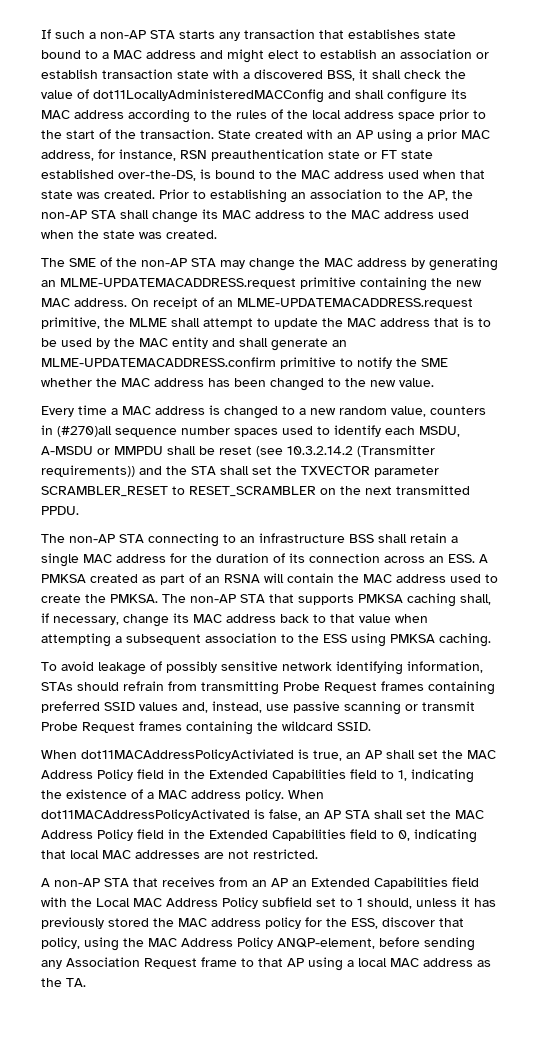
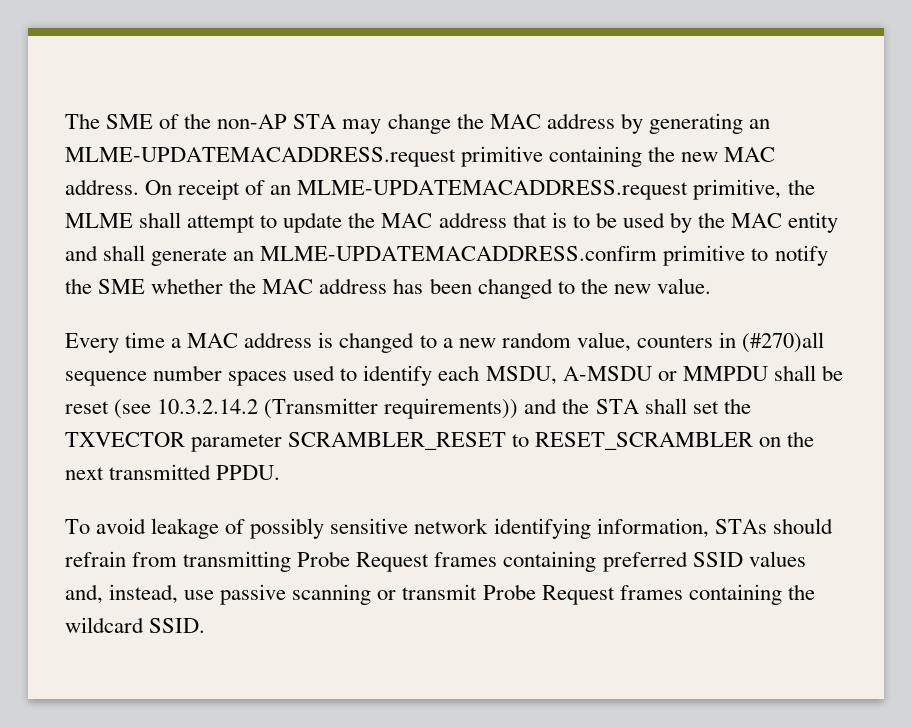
[41,29,456,41] [41,49,489,63] [41,69,466,81] [41,89,467,103] [41,109,486,123] [41,129,490,143] [41,149,433,161] [41,169,485,181] [41,189,473,203] [41,209,469,223] [41,230,217,239] If such a non-AP STA starts any transaction that establishes state bound to a MAC address and might elect to establish an association or establish transaction state with a discovered BSS, it shall check the value of dot11LocallyAdministeredMACConfig and shall configure its MAC address according to the rules of the local address space prior to the start of the transaction. State created with an AP using a prior MAC address, for instance, RSN preauthentication state or FT state established over-the-DS, is bound to the MAC address used when that state was created. Prior to establishing an association to the AP, the non-AP STA shall change its MAC address to the MAC address used when the state was created. // -> (65, 121) none
[41,533,458,547] [41,553,488,567] [41,573,498,585] [41,593,491,607] [41,613,428,627] [41,633,491,647] // The non-AP STA connecting to an infrastructure BSS shall retain a single MAC address for the duration of its connection across an ESS. A PMKSA created as part of an RSNA will contain the MAC address used to create the PMKSA. The non-AP STA that supports PMKSA caching shall, if necessary, change its MAC address back to that value when attempting a subsequent association to the ESS using PMKSA caching. -> (281, 472) none
[41,749,496,761] [41,769,474,783] [41,789,324,801] [41,809,484,821] [41,829,477,843] [41,849,318,859] [41,877,479,889] [41,897,496,909] [41,917,464,929] [41,937,475,951] [41,957,491,971] [41,978,86,987] // When dot11MACAddressPolicyActiviated is true, an AP shall set the MAC Address Policy field in the Extended Capabilities field to 1, indicating the existence of a MAC address policy. When dot11MACAddressPolicyActivated is false, an AP STA shall set the MAC Address Policy field in the Extended Capabilities field to 0, indicating that local MAC addresses are not restricted. // A non-AP STA that receives from an AP an Extended Capabilities field with the Local MAC Address Policy subfield set to 1 should, unless it has previously stored the MAC address policy for the ESS, discover that policy, using the MAC Address Policy ANQP-element, before sending any Association Request frame to that AP using a local MAC address as the TA. -> (206, 625) none

